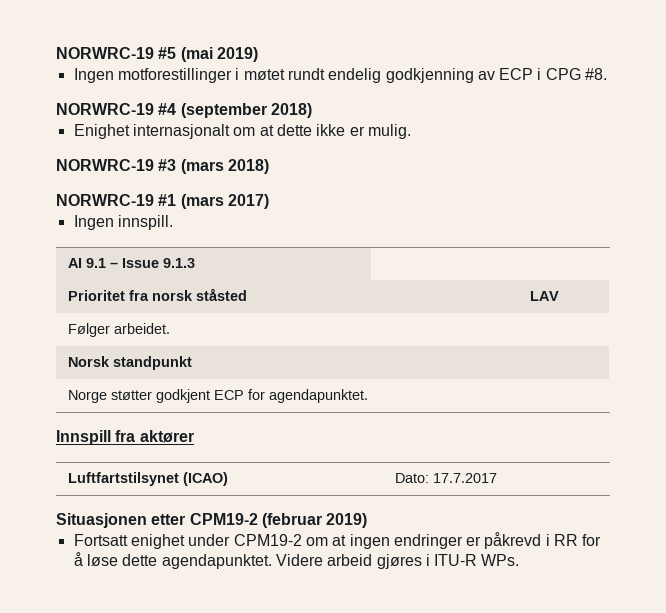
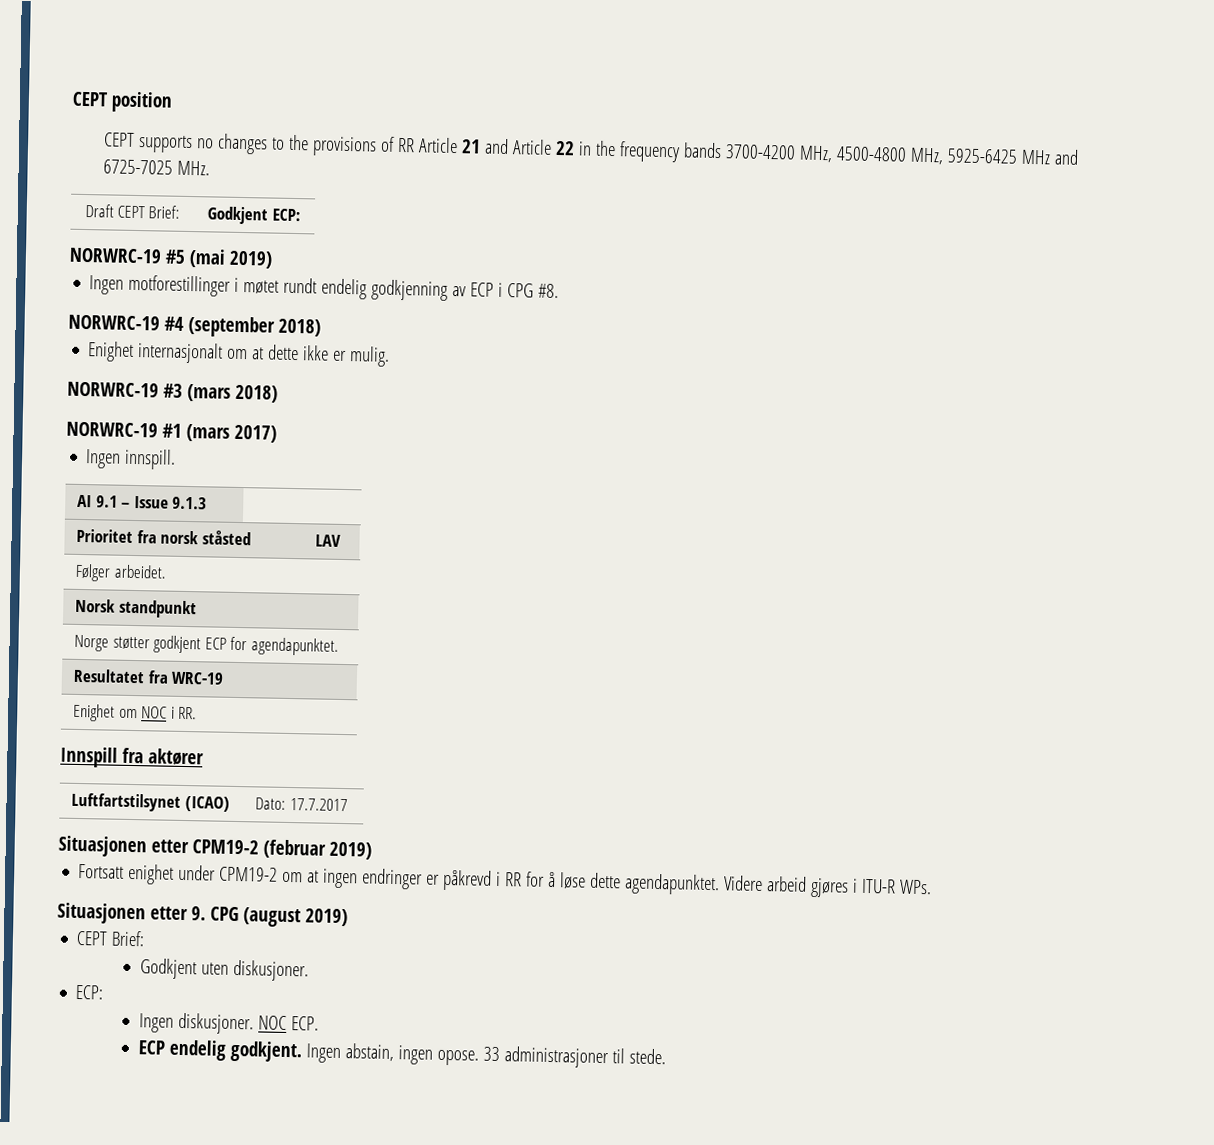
(56, 53) none -> [72,91,173,113] [103,132,1079,165] [102,159,210,176] [84,204,181,219] [207,206,301,225] CEPT position // CEPT supports no changes to the provisions of RR Article 21 and Article 22 in the frequency bands 3700-4200 MHz, 4500-4800 MHz, 5925-6425 MHz and 6725-7025 MHz. // Draft CEPT Brief: | Godkjent ECP: //
(369, 396) none -> [73,668,225,685] [73,703,198,722] // Resultatet fra WRC-19 // Enighet om NOC i RR.
(520, 560) none -> [57,902,348,928] [76,930,146,947] [139,958,309,982] [75,984,105,1000] [138,1012,319,1035] [137,1039,666,1069] // Situasjonen etter 9. CPG (august 2019) // CEPT Brief: // Godkjent uten diskusjoner. // ECP: // Ingen diskusjoner. NOC ECP. // ECP endelig godkjent. Ingen abstain, ingen opose. 33 administrasjoner til stede.

